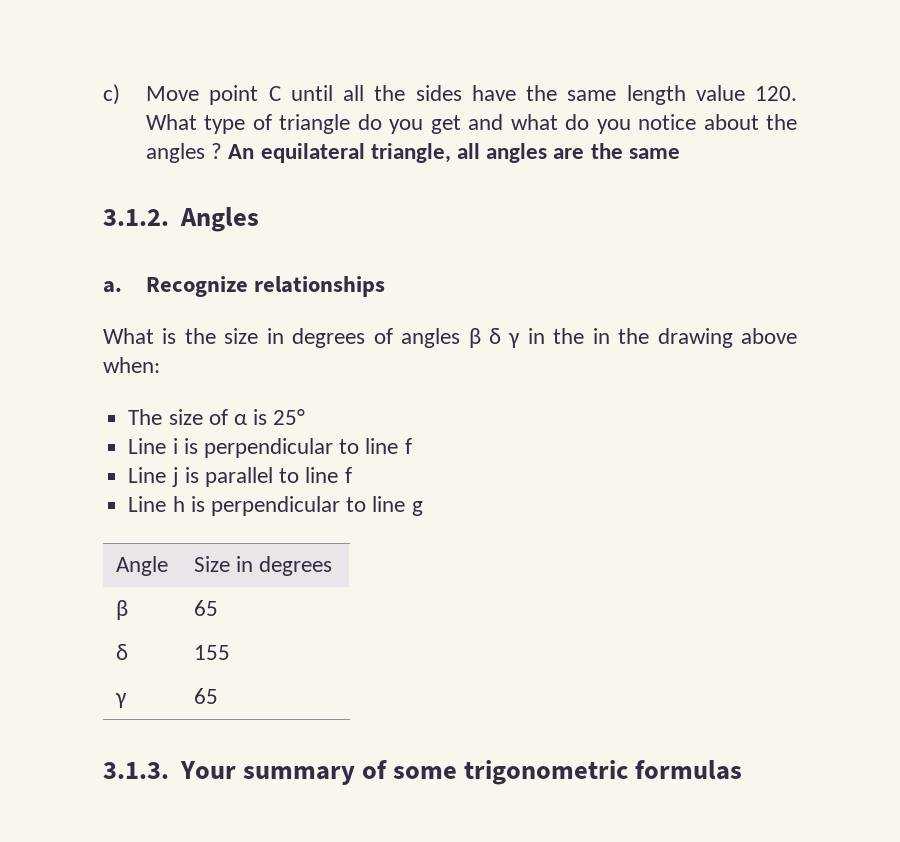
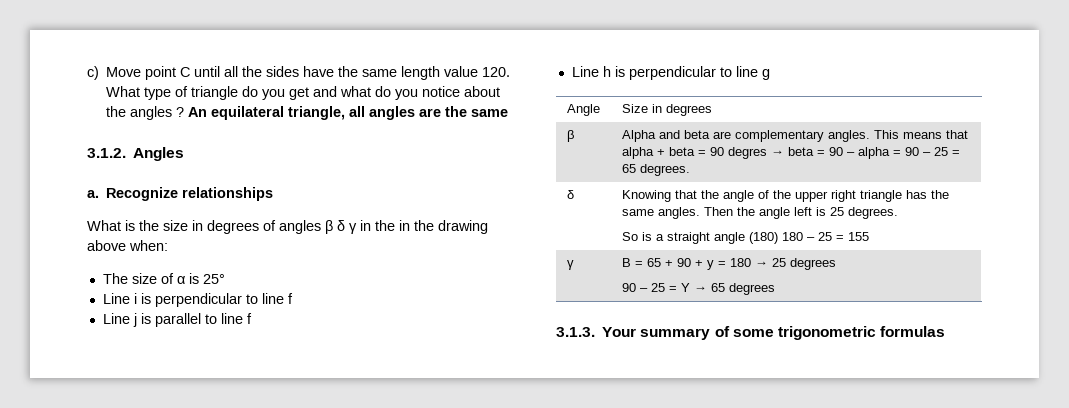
[193,600,218,616] 65 -> [621,130,968,142] [621,147,960,159] [621,164,690,176] Alpha and beta are complementary angles. This means that alpha + beta = 90 degres → beta = 90 – alpha = 90 – 25 = 65 degrees.
(128, 652) none -> [621,190,949,202] [621,207,898,219] [621,232,844,244] Knowing that the angle of the upper right triangle has the same angles. Then the angle left is 25 degrees. // So is a straight angle (180) 180 – 25 =
[193,688,218,704] 65 -> [621,258,836,270] [621,283,775,295] B = 65 + 90 + y = 180 → 25 degrees // 90 – 25 = Y → 65 degrees

